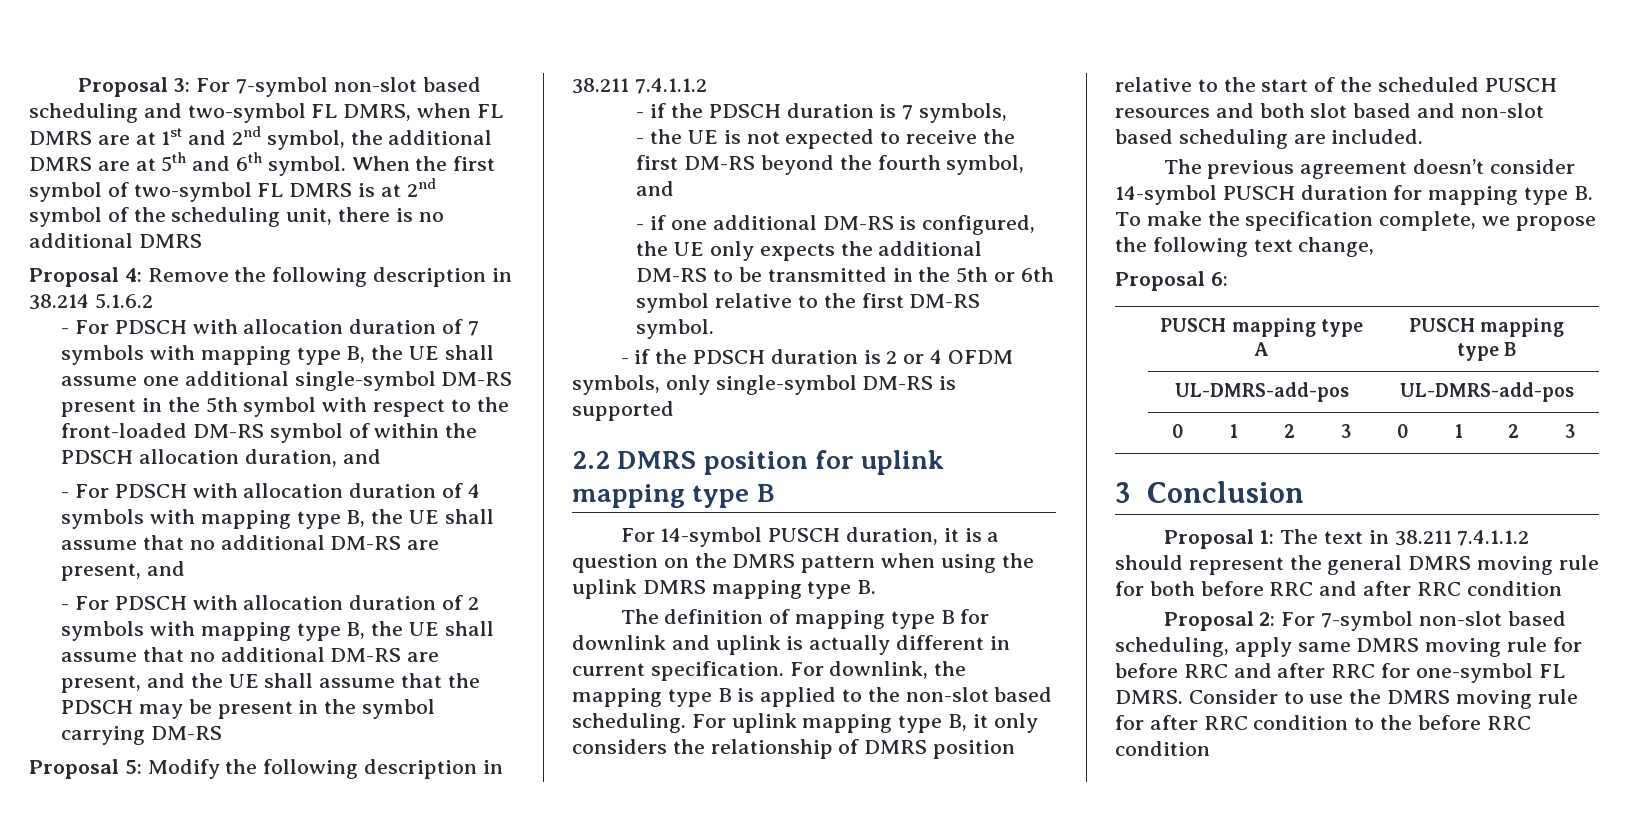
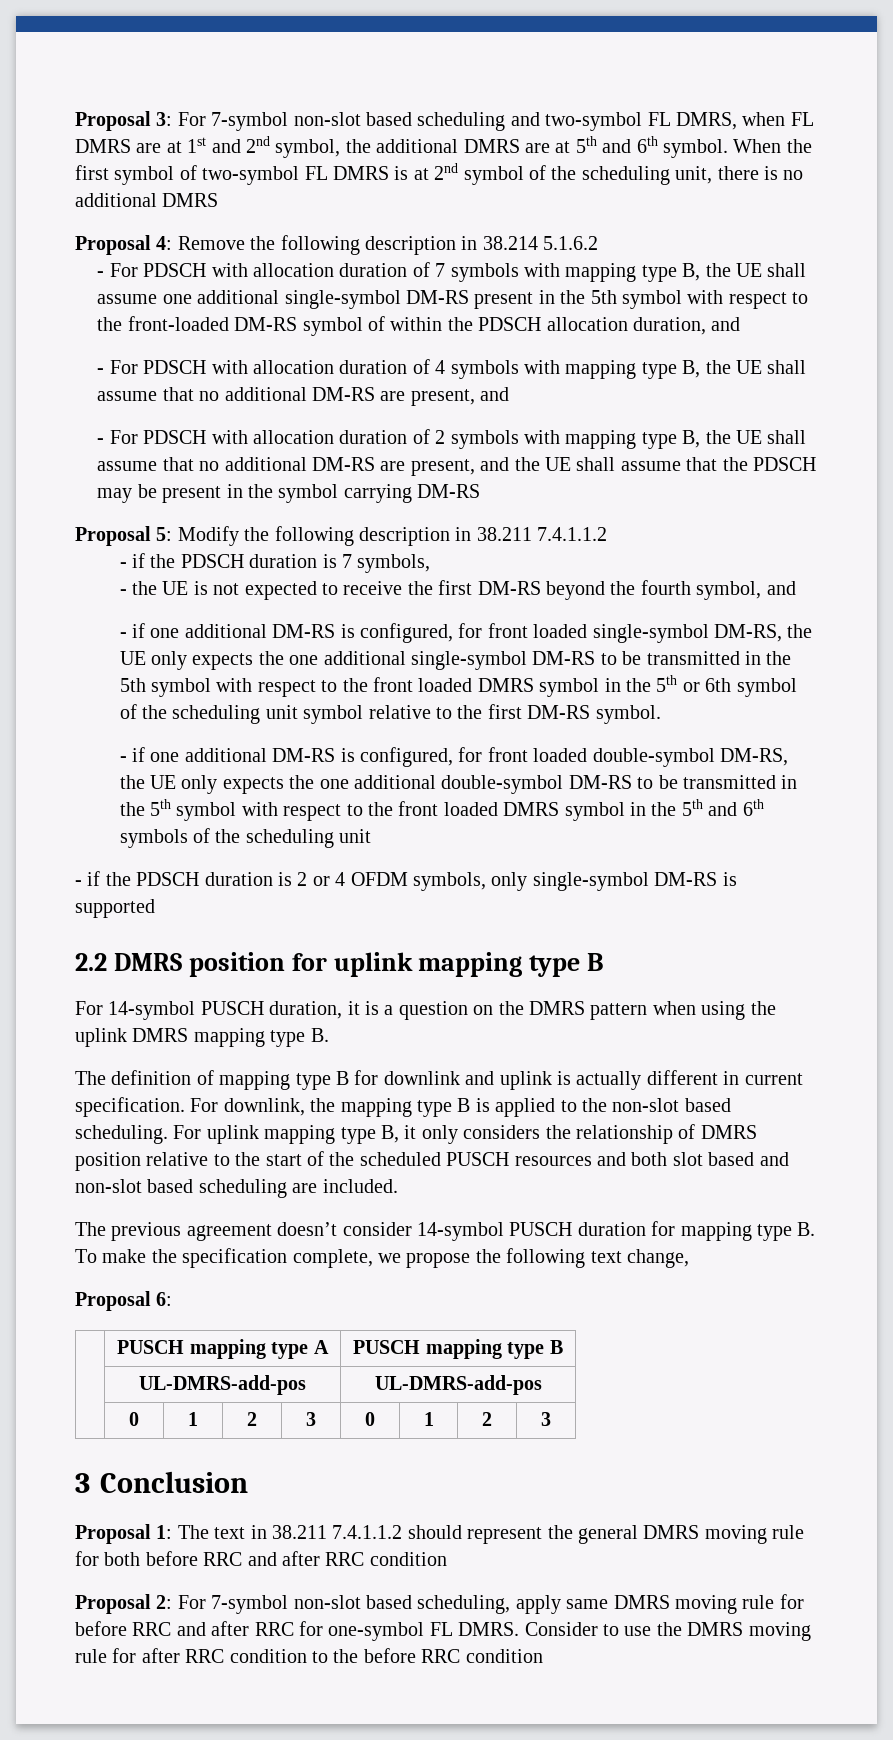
[636,241,983,261] [636,267,1054,283] the UE only expects the additional DM-RS to be transmitted in the 5th or 6th -> [458,623,813,643] [119,651,792,670] [119,675,797,697] [119,704,298,724] for front loaded single-symbol DM-RS, the UE only expects the one additional single-symbol DM-RS to be transmitted in the 5th symbol with respect to the front loaded DMRS symbol in the 5th or 6th symbol of the scheduling unit
(715, 329) none -> [119,747,789,767] [119,775,798,794] [119,799,764,821] [119,828,372,848] // - if one additional DM-RS is configured, for front loaded double-symbol DM-RS, the UE only expects the one additional double-symbol DM-RS to be transmitted in the 5th symbol with respect to the front loaded DMRS symbol in the 5th and 6th symbols of the scheduling unit

